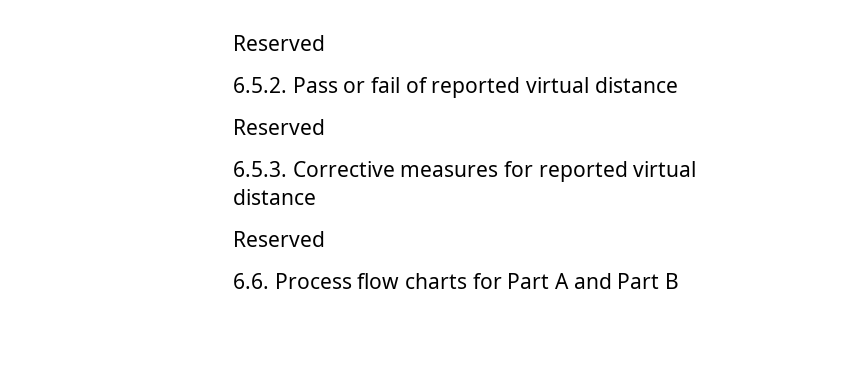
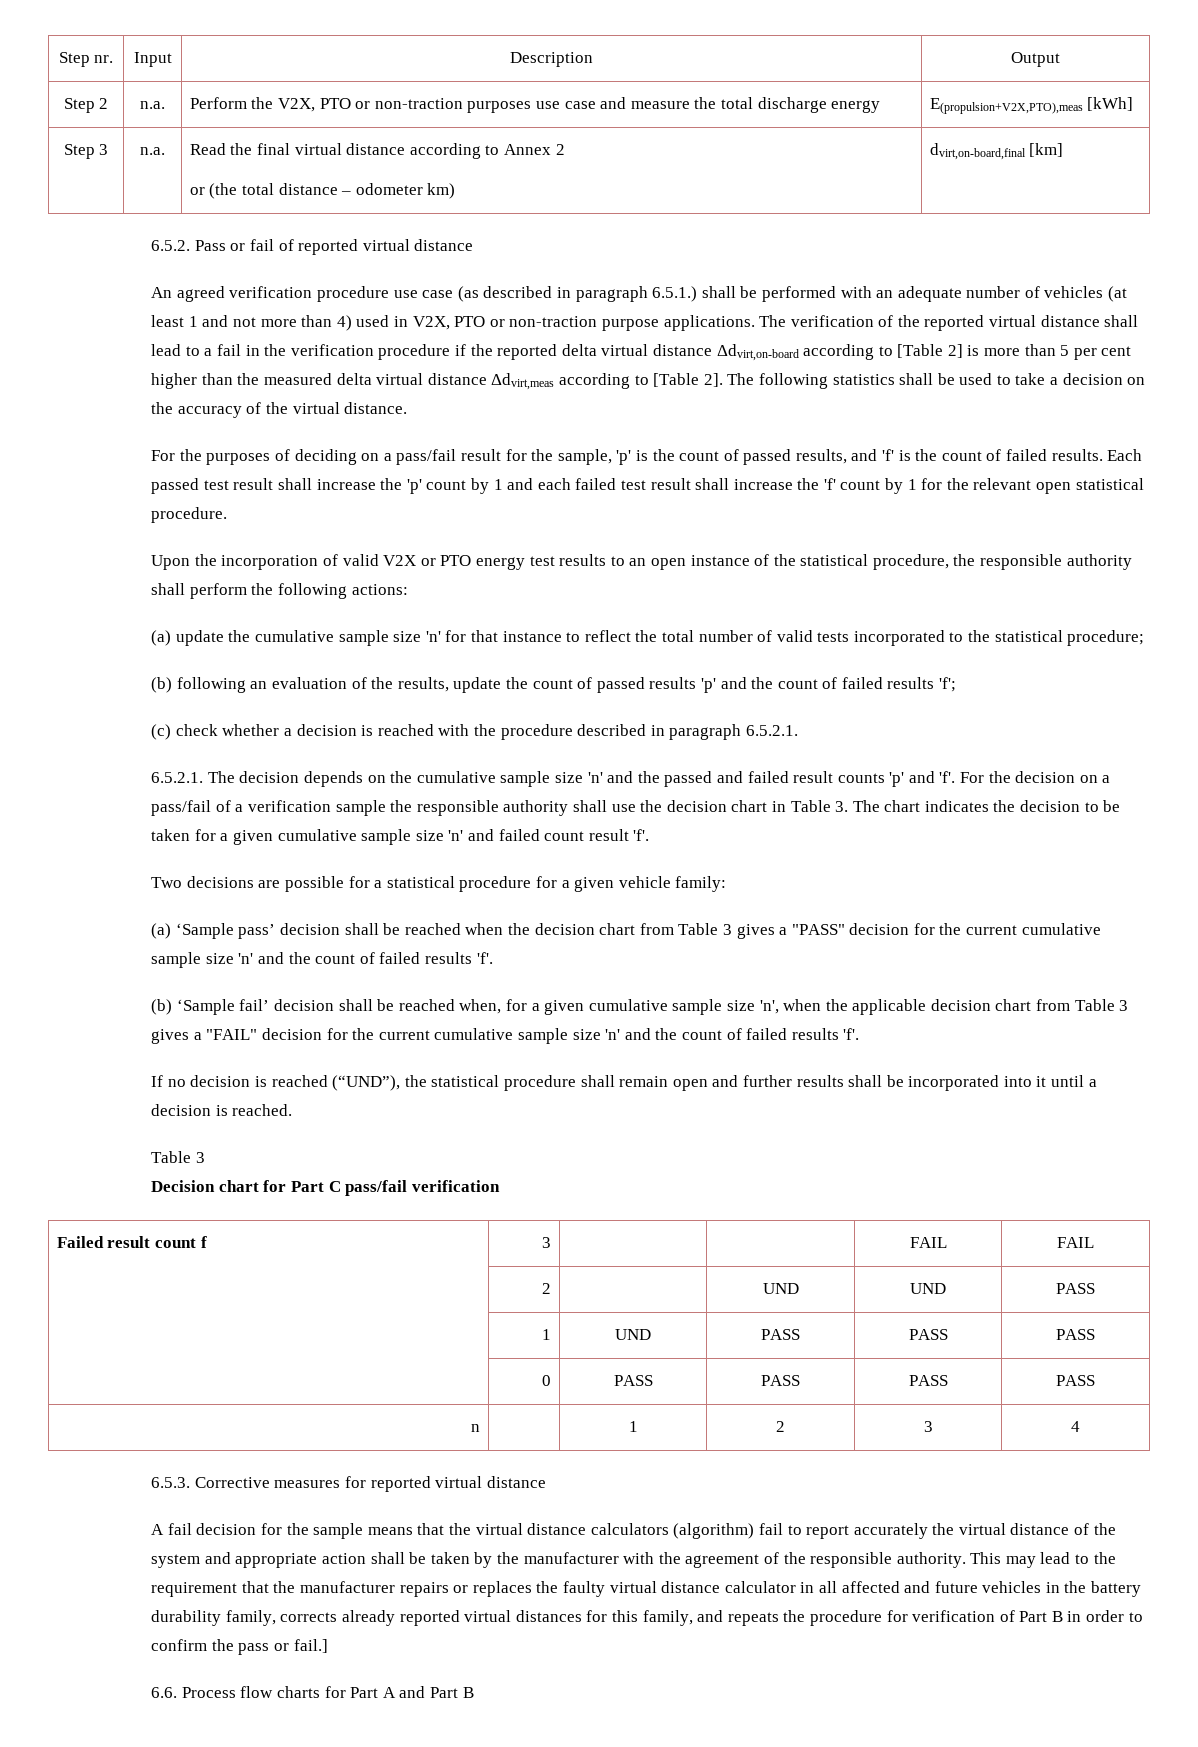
[233,35,326,51] Reserved -> [58,52,114,67] [133,52,172,67] [510,52,593,67] [1011,52,1060,67] [63,98,109,113] [140,101,165,109] [189,97,881,113] [929,97,1134,114] [63,144,109,159] [140,147,165,155] [189,143,565,159] [189,183,456,199] [929,143,1064,160] Step nr. | Input | Description | Output // Step 2 | n.a. | Perform the V2X, PTO or non-traction purposes use case and measure the total discharge energy | E(propulsion+V2X,PTO),meas [kWh] // Step 3 | n.a. | Read the final virtual distance according to Annex 2 // or (the total distance – odometer km) | dvirt,on-board,final [km]
[233,119,326,135] Reserved -> [151,286,1128,302] [151,315,1139,331] [151,344,1132,361] [151,373,1146,390] [151,402,408,418] [151,449,1143,465] [151,478,1144,494] [151,507,228,523] [151,554,1132,570] [151,583,408,599] [151,630,1145,646] [151,677,957,693] [151,724,798,740] [151,771,1111,787] [151,800,1121,816] [151,829,650,845] [151,876,727,892] [151,923,1101,939] [151,952,493,968] [151,999,1129,1015] [151,1028,860,1044] [151,1075,1097,1091] [151,1104,293,1116] [151,1151,205,1163] [151,1180,500,1196] [56,1236,207,1248] [542,1237,552,1248] [909,1237,947,1248] [1057,1237,1094,1248] [542,1283,552,1294] [762,1283,799,1294] [910,1283,946,1294] [1056,1283,1095,1294] [542,1329,552,1340] [615,1329,651,1340] [761,1329,800,1340] [908,1329,948,1340] [1056,1329,1095,1340] [542,1375,552,1386] [613,1375,653,1386] [761,1375,800,1386] [908,1375,948,1386] [1056,1375,1095,1386] [471,1424,481,1432] [628,1421,638,1432] [776,1421,785,1432] [923,1421,933,1432] [1071,1421,1080,1432] An agreed verification procedure use case (as described in paragraph 6.5.1.) shall be performed with an adequate number of vehicles (at least 1 and not more than 4) used in V2X, PTO or non-traction purpose applications. The verification of the reported virtual distance shall lead to a fail in the verification procedure if the reported delta virtual distance Δdvirt,on-board according to [Table 2] is more than 5 per cent higher than the measured delta virtual distance Δdvirt,meas according to [Table 2]. The following statistics shall be used to take a decision on the accuracy of the virtual distance. // For the purposes of deciding on a pass/fail result for the sample, 'p' is the count of passed results, and 'f' is the count of failed results. Each passed test result shall increase the 'p' count by 1 and each failed test result shall increase the 'f' count by 1 for the relevant open statistical procedure. // Upon the incorporation of valid V2X or PTO energy test results to an open instance of the statistical procedure, the responsible authority shall perform the following actions: // (a) update the cumulative sample size 'n' for that instance to reflect the total number of valid tests incorporated to the statistical procedure; // (b) following an evaluation of the results, update the count of passed results 'p' and the count of failed results 'f'; // (c) check whether a decision is reached with the procedure described in paragraph 6.5.2.1. // 6.5.2.1. The decision depends on the cumulative sample size 'n' and the passed and failed result counts 'p' and 'f'. For the decision on a pass/fail of a verification sample the responsible authority shall use the decision chart in Table 3. The chart indicates the decision to be taken for a given cumulative sample size 'n' and failed count result 'f'. // Two decisions are possible for a statistical procedure for a given vehicle family: // (a) ‘Sample pass’ decision shall be reached when the decision chart from Table 3 gives a "PASS" decision for the current cumulative sample size 'n' and the count of failed results 'f'. // (b) ‘Sample fail’ decision shall be reached when, for a given cumulative sample size 'n', when the applicable decision chart from Table 3 gives a "FAIL" decision for the current cumulative sample size 'n' and the count of failed results 'f'. // If no decision is reached (“UND”), the statistical procedure shall remain open and further results shall be incorporated into it until a decision is reached. // Table 3 // Decision chart for Part C pass/fail verification // Failed result count f | 3 | | | FAIL | FAIL // | 2 | | UND | UND | PASS // | 1 | UND | PASS | PASS | PASS // | 0 | PASS | PASS | PASS | PASS // n | | 1 | 2 | 3 | 4
[233,231,326,247] Reserved -> [151,1523,1116,1539] [151,1552,1116,1568] [151,1581,1142,1597] [151,1610,1143,1626] [151,1639,328,1655] A fail decision for the sample means that the virtual distance calculators (algorithm) fail to report accurately the virtual distance of the system and appropriate action shall be taken by the manufacturer with the agreement of the responsible authority. This may lead to the requirement that the manufacturer repairs or replaces the faulty virtual distance calculator in all affected and future vehicles in the battery durability family, corrects already reported virtual distances for this family, and repeats the procedure for verification of Part B in order to confirm the pass or fail.]

